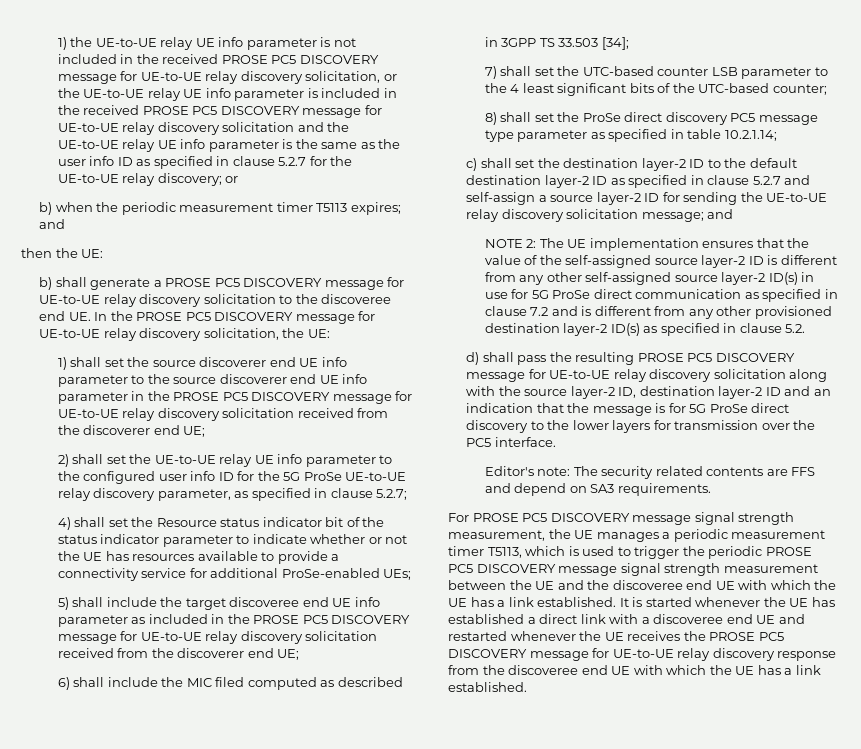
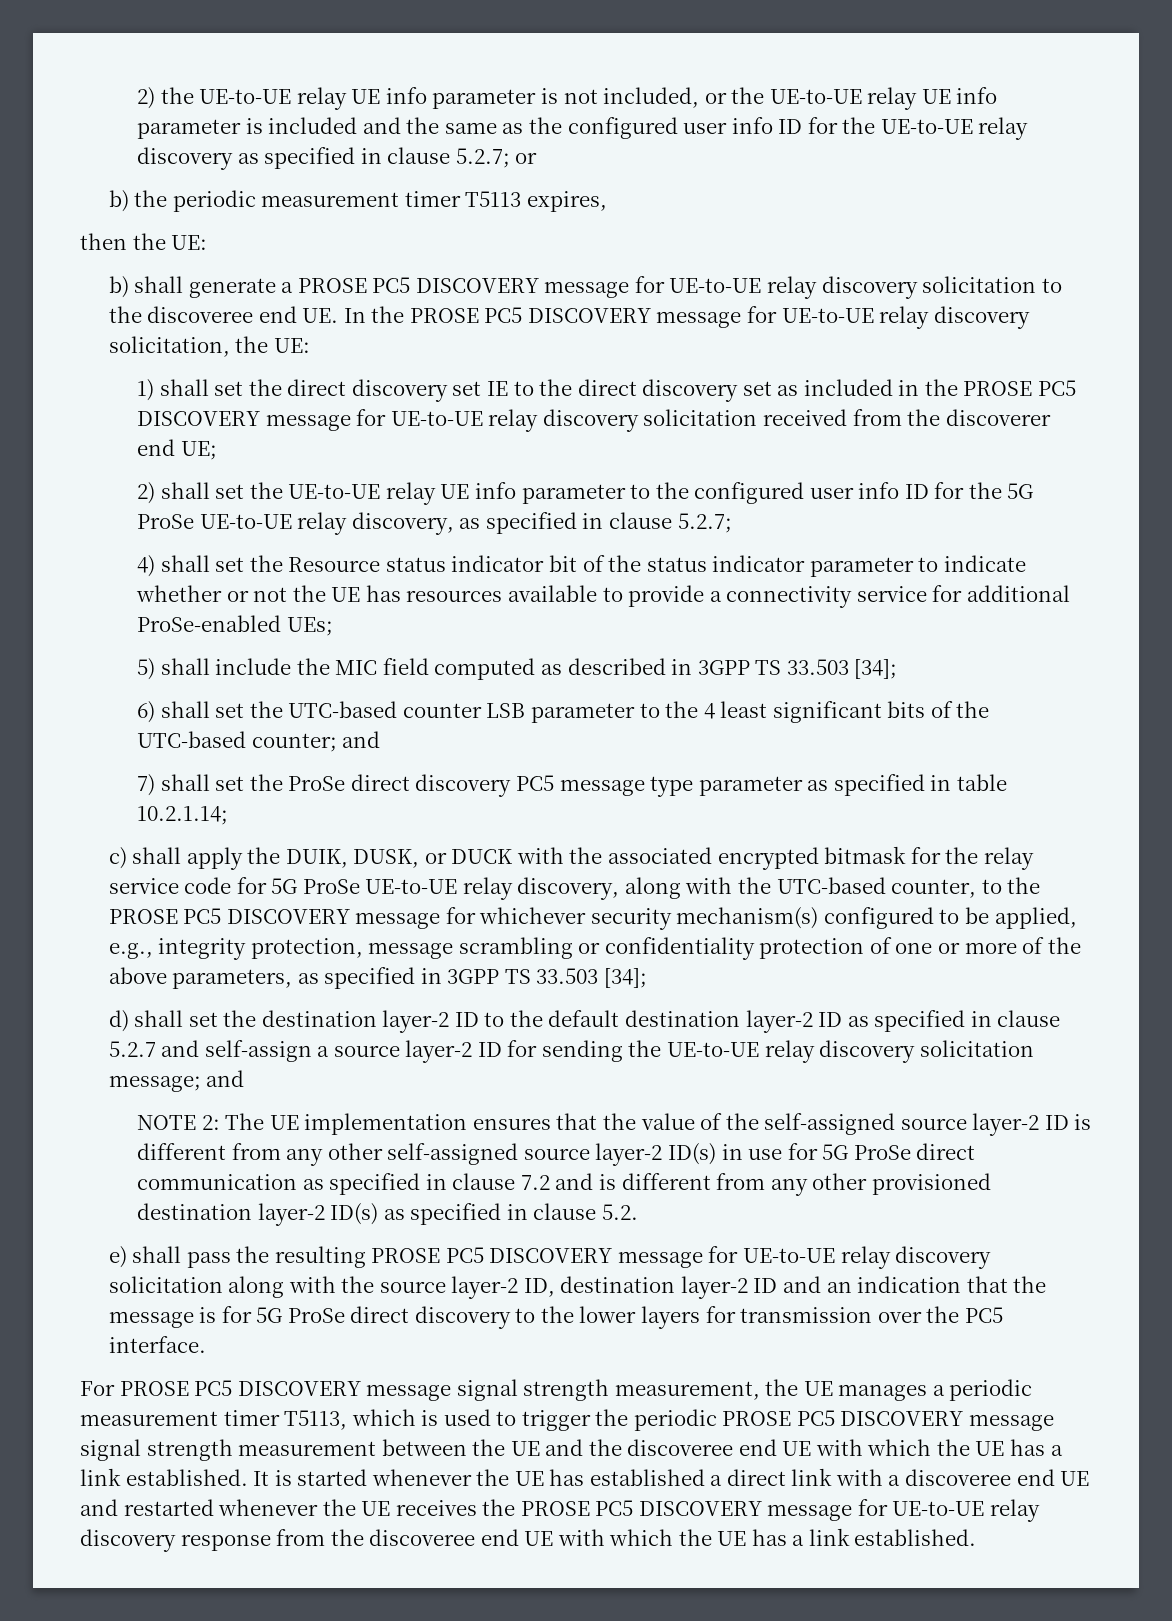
[57,37,67,50] 1) -> [137,87,156,109] 2)
[57,54,379,64] [57,71,381,84] included in the received PROSE PC5 DISCOVERY message for UE-to-UE relay discovery solicitation, -> [603,87,700,108] included,
[383,88,397,98] [57,105,382,118] [57,122,350,135] [57,139,293,152] in the received PROSE PC5 DISCOVERY message for UE-to-UE relay discovery solicitation and the UE-to-UE relay UE info parameter is -> [362,117,401,134] and
[57,156,353,169] [57,173,222,186] user info ID as specified in clause 5.2.7 for the UE-to-UE relay discovery; -> [567,117,1029,140] [137,147,510,170] configured user info ID for the UE-to-UE relay discovery as specified in clause 5.2.7;
[55,202,93,212] when -> (129, 201) none
[350,202,401,215] [39,219,66,229] expires; and -> [526,191,607,212] expires,
[152,357,347,367] [57,374,368,387] [57,392,128,404] source discoverer end UE info parameter to the source discoverer end UE info parameter -> [287,379,893,402] direct discovery set IE to the direct discovery set as included
[93,488,231,501] discovery parameter, -> [351,512,454,535] discovery,
[185,597,380,610] [57,614,411,627] [57,631,378,644] [57,648,300,660] [57,677,245,690] target discoveree end UE info parameter as included in the PROSE PC5 DISCOVERY message for UE-to-UE relay discovery solicitation received from the discoverer end UE; // 6) shall include the MIC filed -> [335,658,429,675] MIC field
[484,66,497,79] 7) -> [137,701,156,723] 6)
[484,112,497,125] // 8) -> [342,731,381,748] [137,774,156,796] and // 7)
(512, 163) none -> [186,846,1034,870] [108,877,1041,900] [108,907,1077,930] [108,937,1081,960] [108,967,647,989] [108,1010,184,1032] apply the DUIK, DUSK, or DUCK with the associated encrypted bitmask for the relay service code for 5G ProSe UE-to-UE relay discovery, along with the UTC-based counter, to the PROSE PC5 DISCOVERY message for whichever security mechanism(s) configured to be applied, e.g., integrity protection, message scrambling or confidentiality protection of one or more of the above parameters, as specified in 3GPP TS 33.503 [34]; // d) shall
[466,352,480,365] d) -> [108,1246,127,1268] e)
[484,466,816,479] [484,483,711,496] // Editor's note: The security related contents are FFS and depend on SA3 requirements. -> (206, 1344) none

